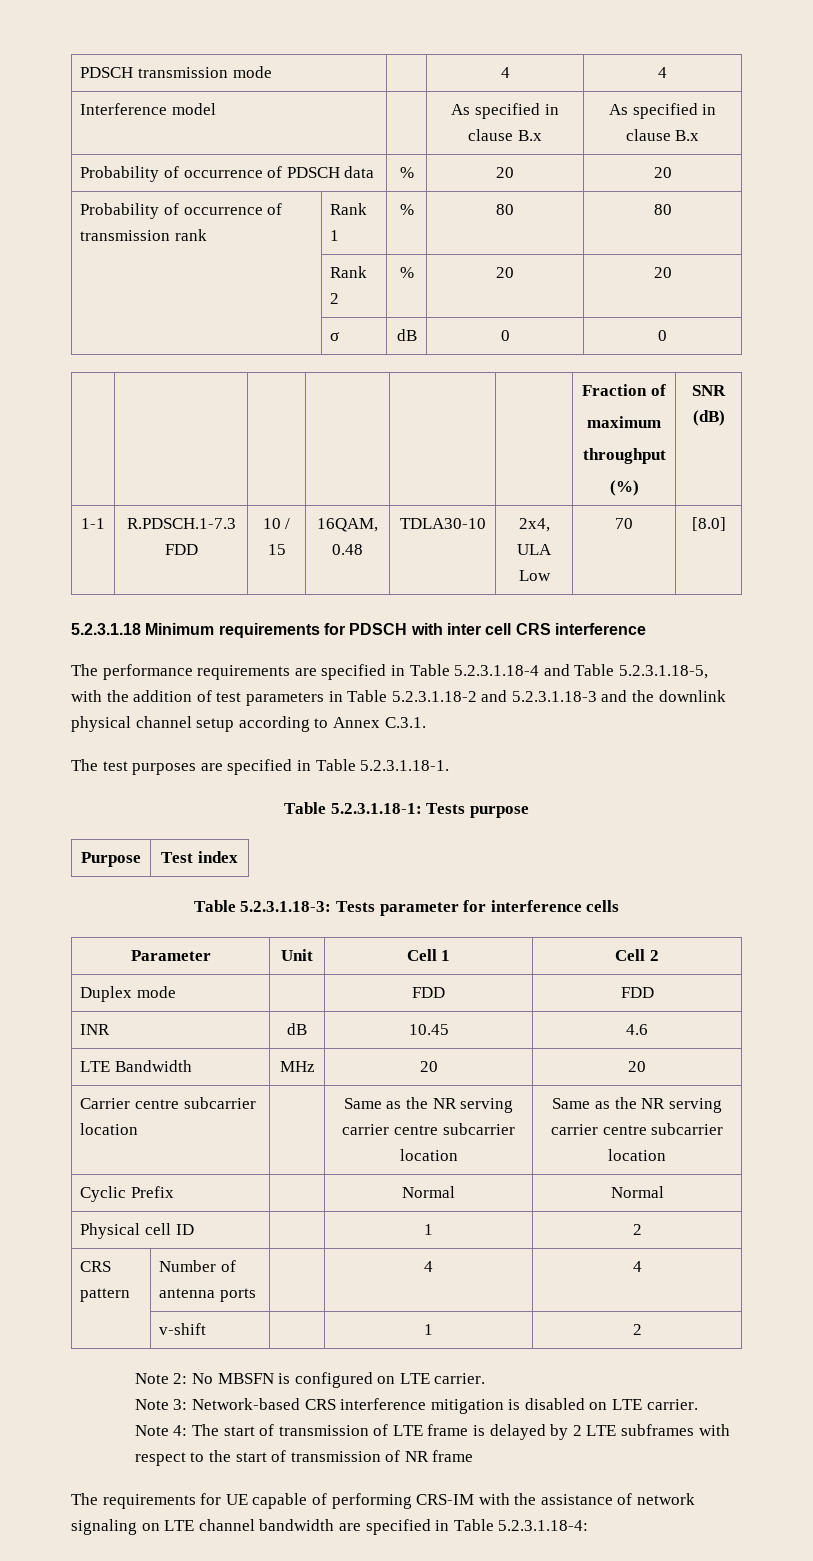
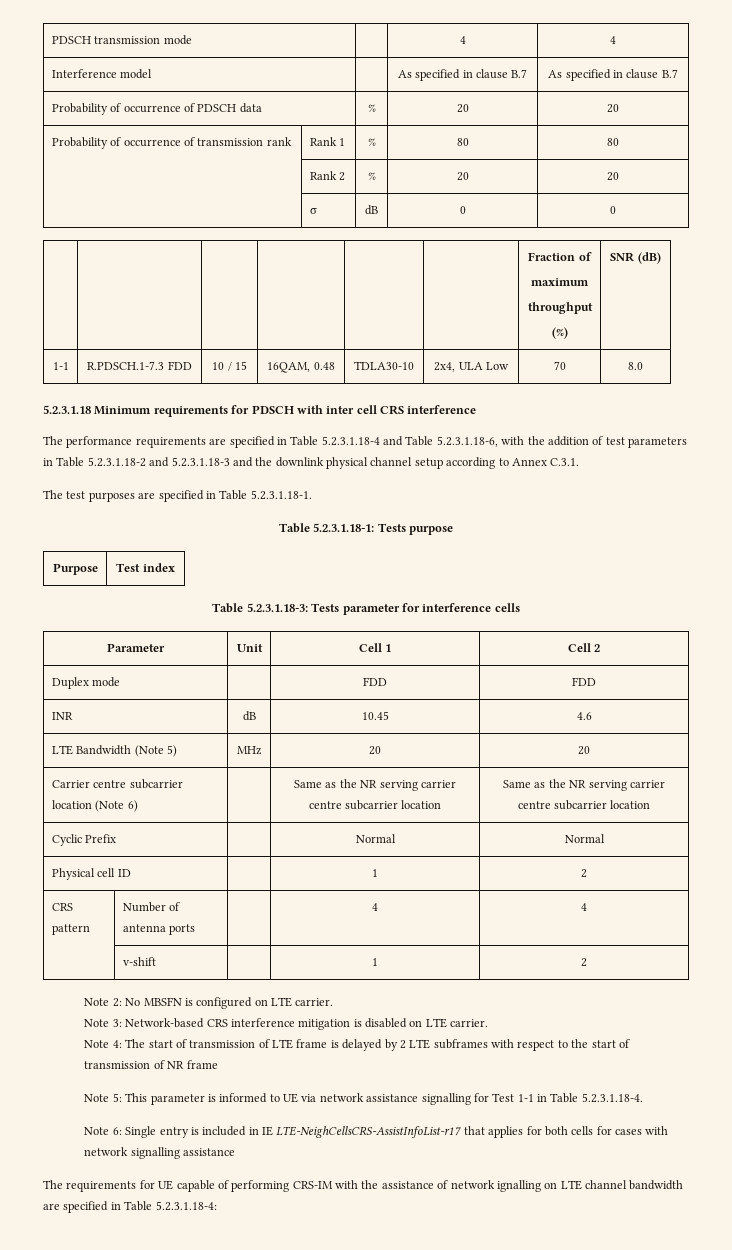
[517,130,542,141] [608,103,717,119] [625,129,700,141] B.x | As specified in clause B.x -> [511,69,528,78] [548,69,678,81] B.7 | As specified in clause B.7
[691,517,726,531] [8.0] -> [628,362,643,370] 8.0
[618,665,708,679] 5.2.3.1.18-5, -> [436,436,498,447] 5.2.3.1.18-6,
(193, 1066) none -> [134,745,178,757] (Note 5)
(139, 1129) none -> [95,800,138,812] (Note 6)
(474, 1456) none -> [84,1093,643,1105] [84,1126,669,1138] [84,1147,236,1159] // Note 5: This parameter is informed to UE via network assistance signalling for Test 1-1 in Table 5.2.3.1.18-4. // Note 6: Single entry is included in IE LTE-NeighCellsCRS-AssistInfoList-r17 that applies for both cells for cases with network signalling assistance
[71,1519,137,1535] signaling -> [496,1180,541,1192] ignalling

